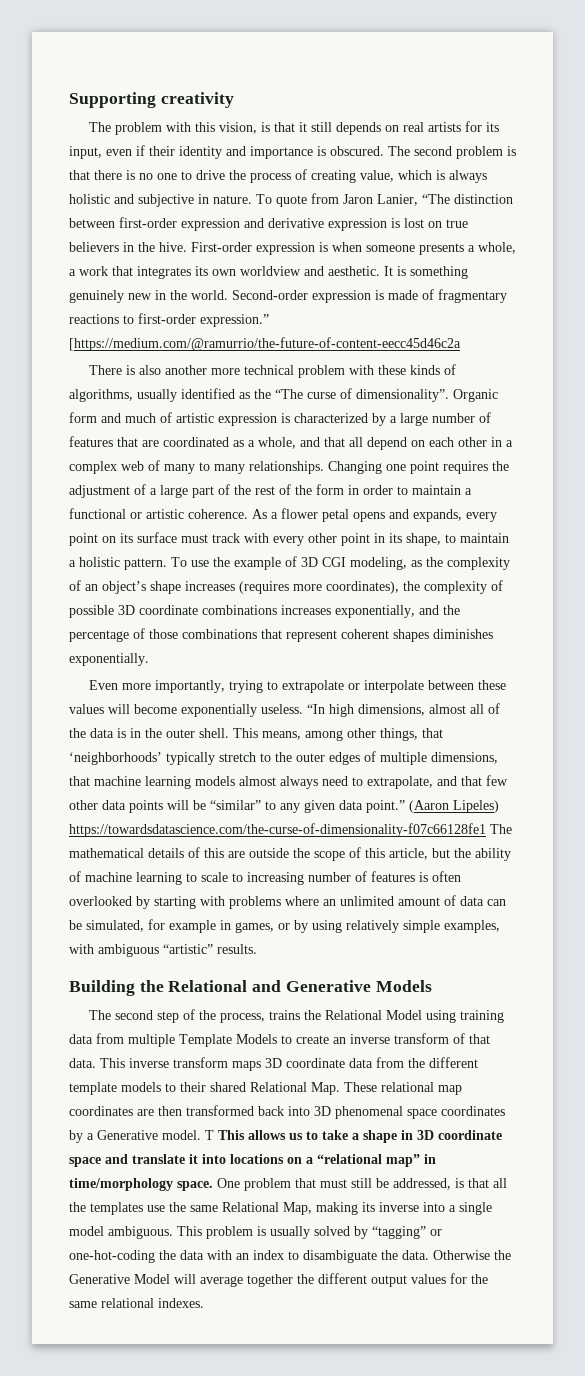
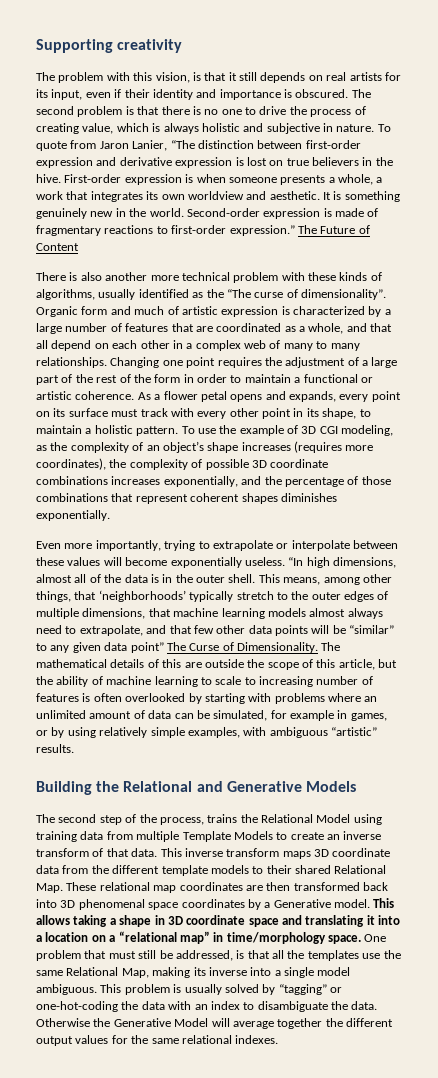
[69,337,461,351] [https://medium.com/@ramurrio/the-future-of-content-eecc45d46c2a -> [297,225,370,234] [36,243,79,251] The Future of Content
[366,800,499,813] [69,823,486,837] point.” (Aaron Lipeles) https://towardsdatascience.com/the-curse-of-dimensionality-f07c66128fe1 -> [130,642,318,653] point” The Curse of Dimensionality.
[205,1130,214,1140] T -> (370, 903) none
[289,1130,348,1140] us to take -> [73,915,108,927] taking
[132,1154,185,1164] translate -> [305,915,365,927] translating
[230,1154,284,1164] locations -> [36,932,89,942] a location

